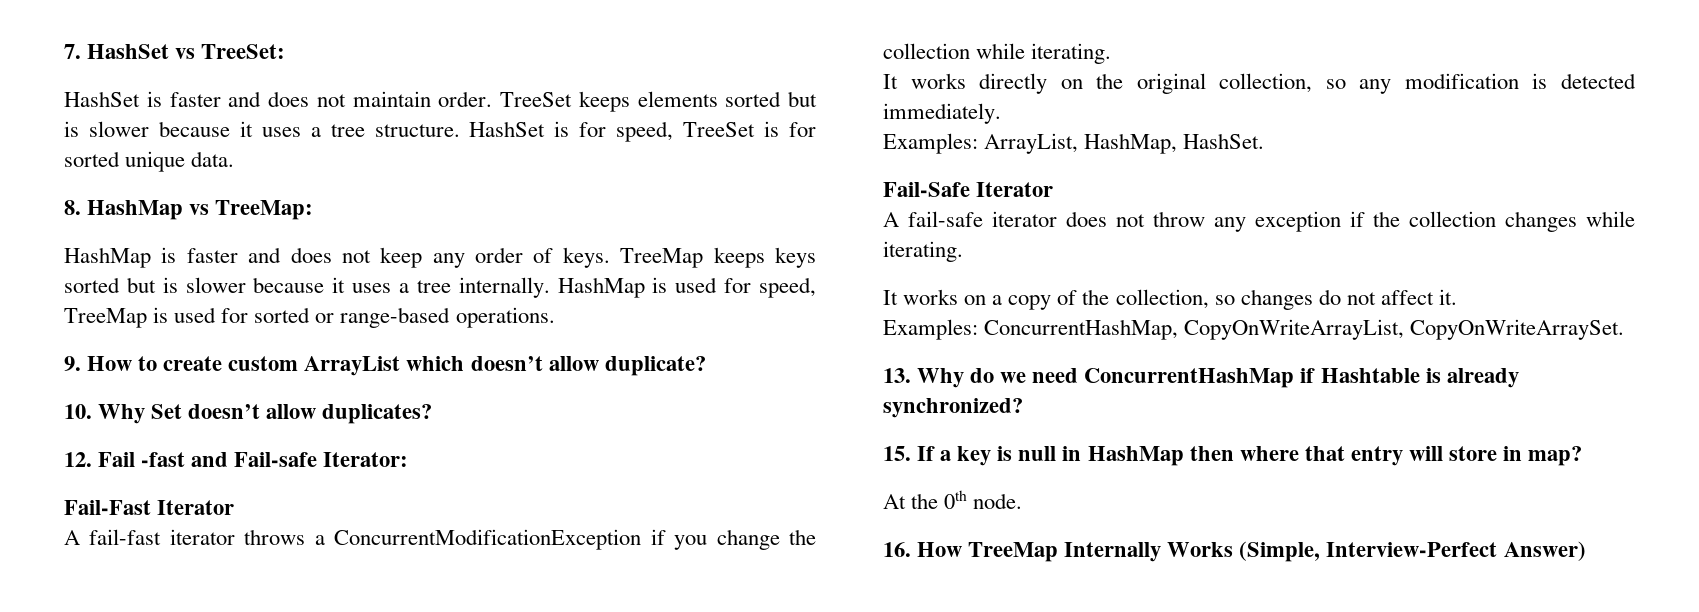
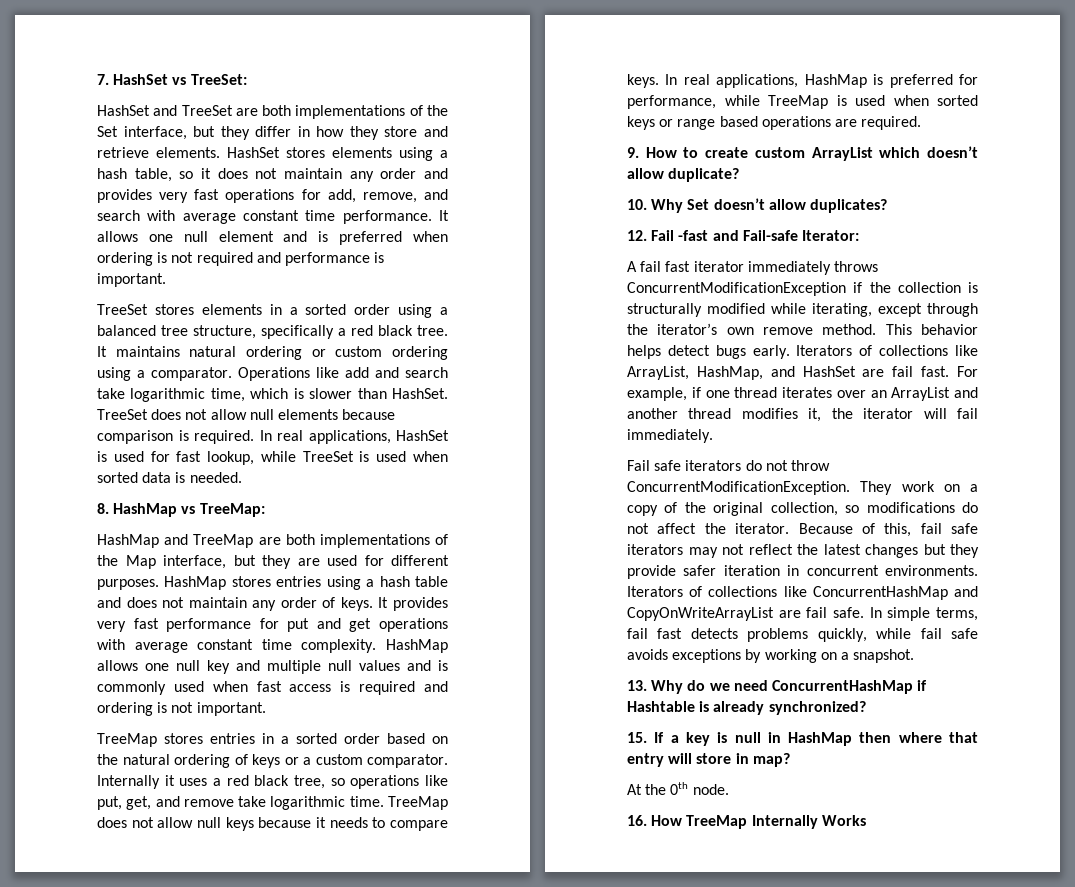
[146,91,817,112] [64,121,817,142] [64,151,235,172] is faster and does not maintain order. TreeSet keeps elements sorted but is slower because it uses a tree structure. HashSet is for speed, TreeSet is for sorted unique data. -> [153,105,448,119] [97,126,448,140] [97,147,448,161] [97,168,448,182] [97,189,448,203] [97,210,449,224] [97,231,448,245] [97,252,385,266] [97,273,166,287] [97,304,448,318] [97,325,448,339] [97,346,448,360] [97,367,448,381] [97,388,448,402] [97,409,396,420] [97,430,449,444] [97,451,448,465] [97,472,242,483] and TreeSet are both implementations of the Set interface, but they differ in how they store and retrieve elements. HashSet stores elements using a hash table, so it does not maintain any order and provides very fast operations for add, remove, and search with average constant time performance. It allows one null element and is preferred when ordering is not required and performance is important. // TreeSet stores elements in a sorted order using a balanced tree structure, specifically a red black tree. It maintains natural ordering or custom ordering using a comparator. Operations like add and search take logarithmic time, which is slower than HashSet. TreeSet does not allow null elements because comparison is required. In real applications, HashSet is used for fast lookup, while TreeSet is used when sorted data is needed.
[161,247,423,268] is faster and does not keep -> [164,534,448,548] [97,555,449,569] [97,576,448,590] [97,597,247,608] and TreeMap are both implementations of the Map interface, but they are used for different purposes. HashMap stores entries using a hash table and does not maintain
[620,247,816,268] [64,277,816,298] [64,307,555,328] TreeMap keeps keys sorted but is slower because it uses a tree internally. HashMap is used for speed, TreeMap is used for sorted or range-based operations. -> [378,597,448,611] [97,618,448,632] [97,639,448,653] [97,660,448,674] [97,681,448,695] [97,702,266,716] [97,733,448,747] [97,754,448,768] [97,775,448,789] [97,796,448,810] [97,817,448,831] [627,74,978,88] [627,95,978,109] [627,116,922,130] It provides very fast performance for put and get operations with average constant time complexity. HashMap allows one null key and multiple null values and is commonly used when fast access is required and ordering is not important. // TreeMap stores entries in a sorted order based on the natural ordering of keys or a custom comparator. Internally it uses a red black tree, so operations like put, get, and remove take logarithmic time. TreeMap does not allow null keys because it needs to compare keys. In real applications, HashMap is preferred for performance, while TreeMap is used when sorted keys or range based operations are required.
[64,500,235,515] [64,529,817,550] [883,43,1112,64] [883,73,1636,94] [883,103,1001,124] [883,133,1265,154] [883,182,1054,197] [883,211,1635,232] [883,241,963,262] [883,289,959,305] // Fail-Fast Iterator // A fail-fast iterator throws a ConcurrentModificationException if you change the collection while iterating. // It works directly on the original collection, so any modification is detected immediately. // Examples: ArrayList, HashMap, HashSet. // Fail-Safe Iterator // A fail-safe iterator does not throw any exception if the collection changes while iterating. // It works -> [627,261,878,275] [627,282,978,296] [627,303,978,317] [627,323,978,335] [627,345,978,359] [627,366,978,380] [627,387,978,401] [627,408,978,422] [627,429,713,443] [627,460,830,471] [627,481,935,495] // A fail fast iterator immediately throws ConcurrentModificationException if the collection is structurally modified while iterating, except through the iterator’s own remove method. This behavior helps detect bugs early. Iterators of collections like ArrayList, HashMap, and HashSet are fail fast. For example, if one thread iterates over an ArrayList and another thread modifies it, the iterator will fail immediately. // Fail safe iterators do not throw ConcurrentModificationException. They work
[1115,289,1313,310] collection, so changes -> [713,502,955,516] original collection, so modifications
[1438,289,1457,305] [883,319,1625,340] it. // Examples: ConcurrentHashMap, CopyOnWriteArrayList, CopyOnWriteArraySet. -> [704,523,978,537] [627,544,979,558] [627,565,978,579] [627,586,978,600] [627,607,978,621] [627,628,978,642] [627,649,915,663] the iterator. Because of this, fail safe iterators may not reflect the latest changes but they provide safer iteration in concurrent environments. Iterators of collections like ConcurrentHashMap and CopyOnWriteArrayList are fail safe. In simple terms, fail fast detects problems quickly, while fail safe avoids exceptions by working on a snapshot.
[1239,541,1586,562] (Simple, Interview-Perfect Answer) -> (866, 820) none

